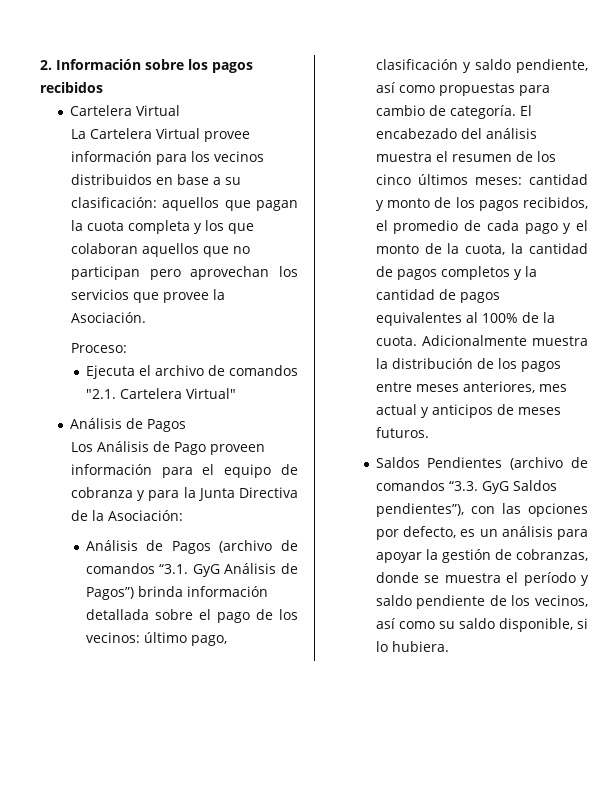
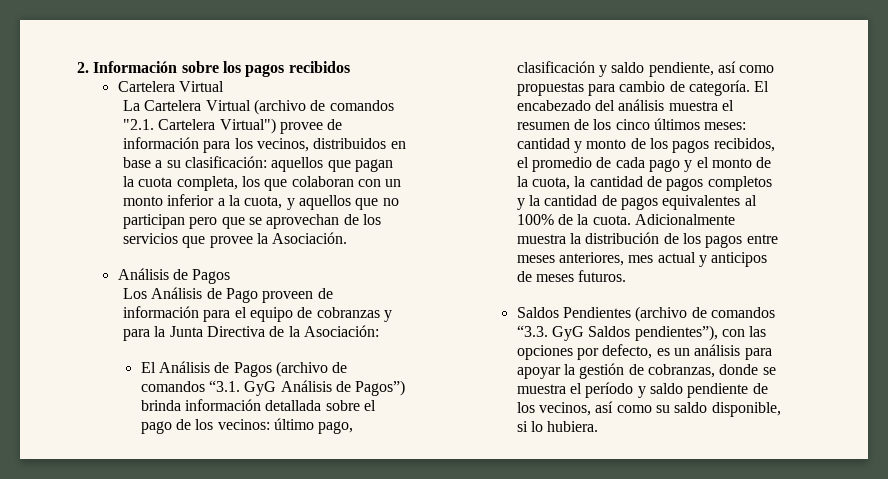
[203,131,250,142] provee -> [253,99,394,115] [123,118,343,134] (archivo de comandos "2.1. Cartelera Virtual") provee de
[213,151,264,162] vecinos -> [256,138,309,152] vecinos,
[127,220,202,234] completa y -> [176,176,238,191] completa,
(138, 248) none -> [357,179,402,187] [123,194,295,210] con un monto inferior a la cuota, y
[190,266,270,280] aprovechan -> [221,214,359,229] que se aprovechan de
[70,343,127,353] [85,365,298,379] [85,388,236,399] // Proceso: // Ejecuta el archivo de comandos "2.1. Cartelera Virtual" -> (348, 238) none
(265, 449) none -> [317,288,333,299] de
[70,487,133,498] cobranza -> [316,307,380,318] cobranzas
(183, 515) none -> [140,362,156,373] El

